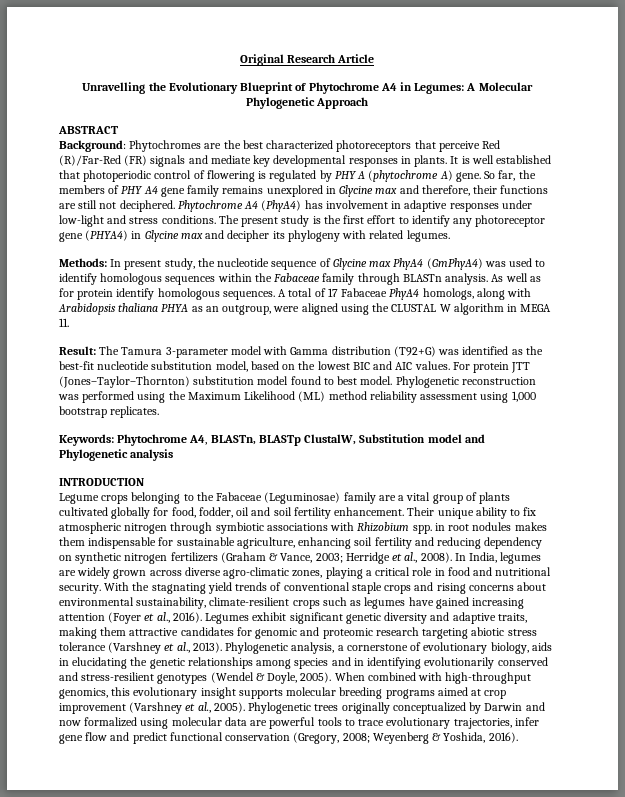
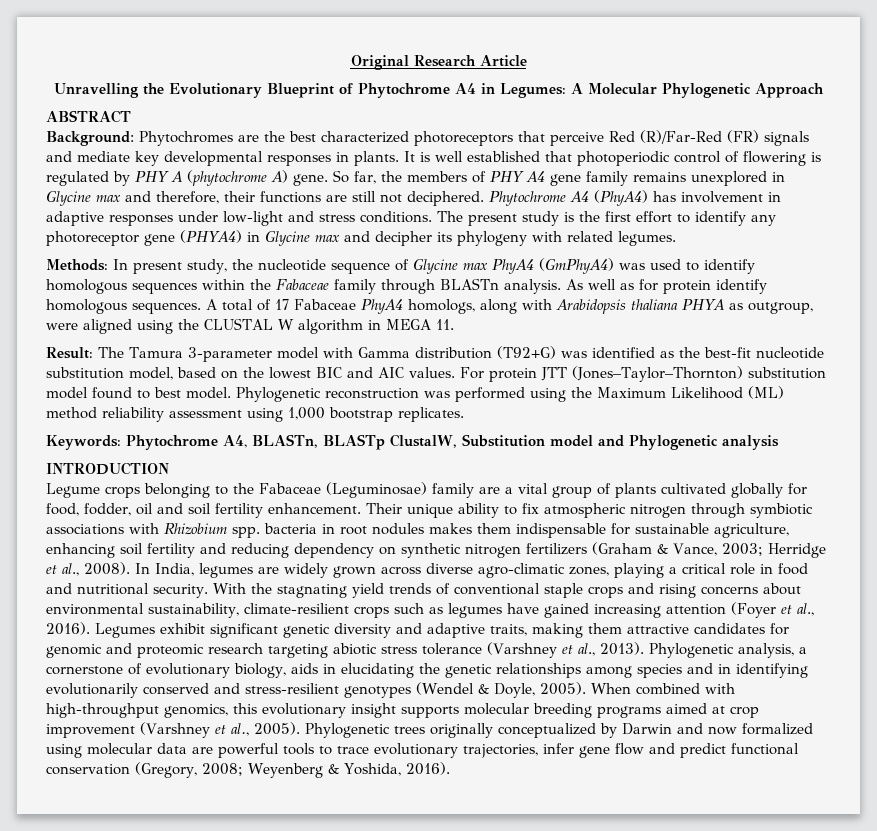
[205,306,219,312] an -> (743, 306) none
(432, 529) none -> [264,523,317,534] bacteria

